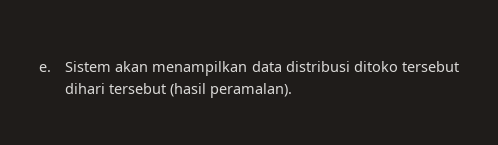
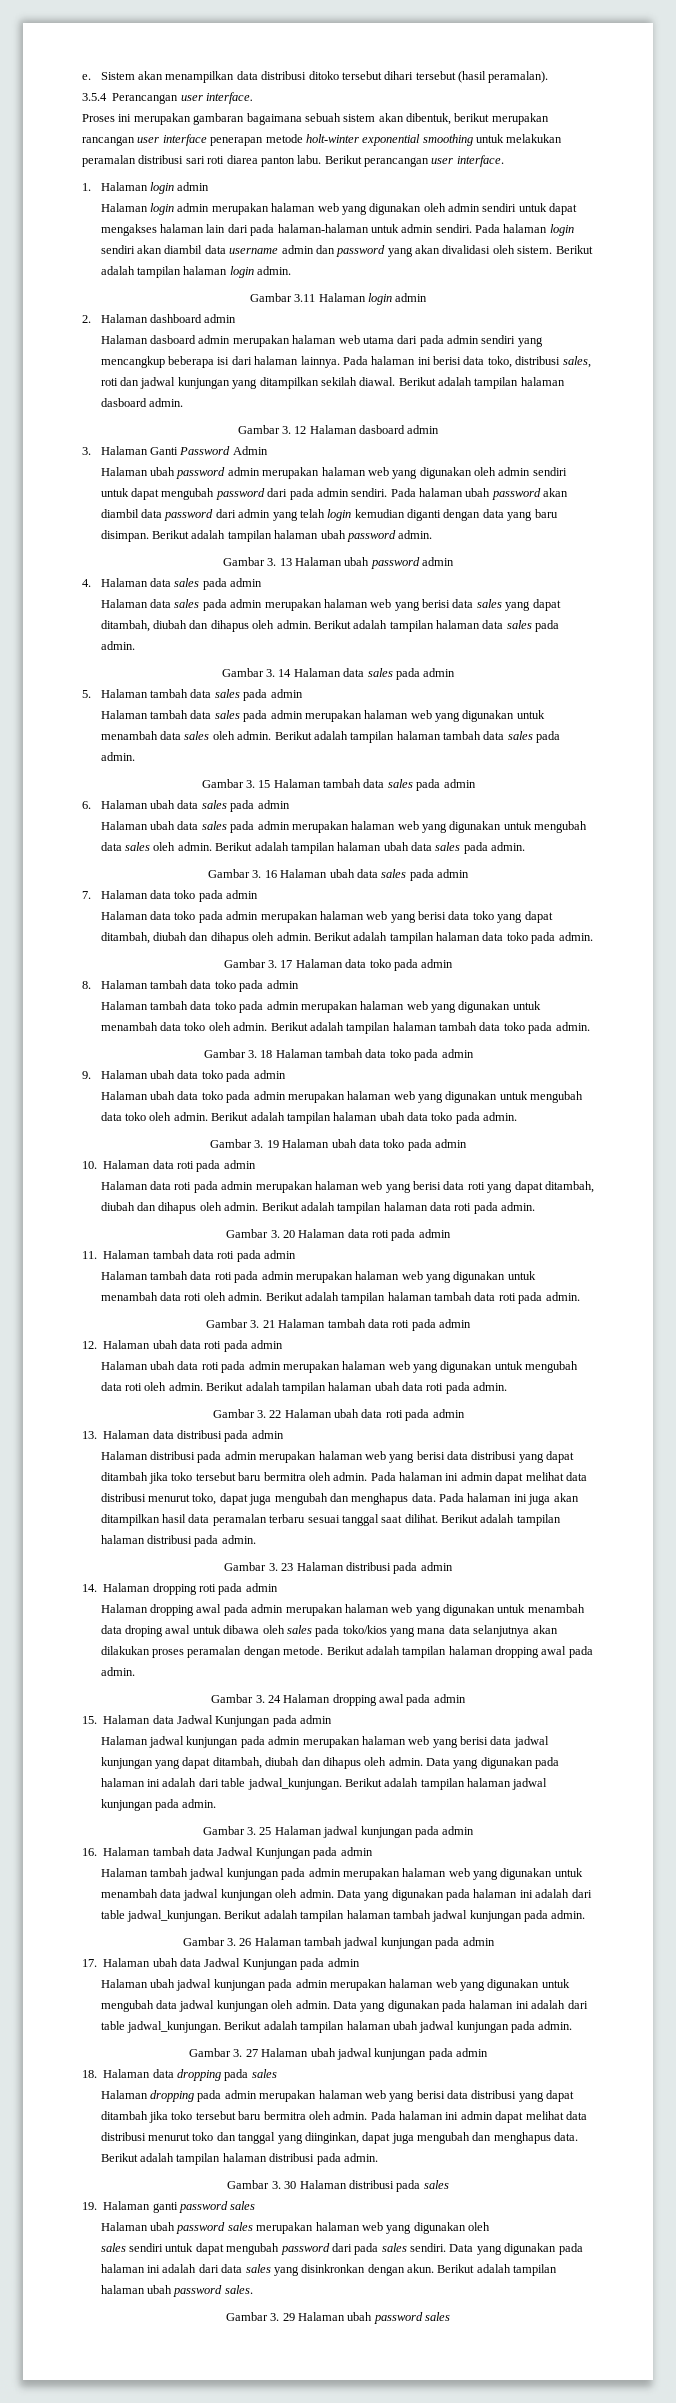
(293, 90) none -> [82,92,253,104] [82,113,549,125] [82,134,563,146] [82,155,504,167] [82,182,210,194] [100,203,578,215] [100,224,574,236] [100,245,593,257] [100,266,292,278] [249,293,428,305] [82,314,237,323] [100,335,543,347] [100,356,591,368] [100,377,565,389] [100,398,184,407] [237,425,440,434] [82,446,268,455] [100,467,567,479] [100,488,569,500] [100,509,558,521] [100,530,433,542] [222,557,455,569] [82,578,263,590] [100,599,561,611] [100,620,560,632] [100,641,135,650] [221,668,456,680] [82,689,303,701] [100,710,545,722] [100,731,561,743] [100,752,135,761] [201,779,476,791] [82,800,290,812] [100,821,588,833] [100,842,526,854] [208,869,469,881] [82,890,259,902] [100,911,553,923] [100,932,593,944] [223,959,454,971] [82,980,299,992] [100,1001,541,1013] [100,1022,590,1034] [203,1049,474,1061] [82,1070,286,1082] [100,1091,584,1103] [100,1112,518,1124] [210,1139,467,1151] [82,1160,256,1172] [100,1181,594,1193] [100,1202,536,1214] [226,1229,451,1241] [82,1250,297,1262] [100,1271,536,1283] [100,1292,580,1304] [206,1319,471,1331] [82,1340,284,1352] [100,1361,579,1373] [100,1382,508,1394] [212,1409,465,1421] [82,1430,284,1442] [100,1451,575,1463] [100,1472,587,1484] [100,1493,579,1505] [100,1514,561,1526] [100,1535,256,1547] [224,1562,453,1574] [82,1583,278,1595] [100,1604,585,1616] [100,1625,558,1637] [100,1646,593,1658] [100,1667,135,1676] [211,1694,466,1706] [82,1715,333,1727] [100,1736,549,1748] [100,1757,560,1769] [100,1778,548,1790] [100,1799,217,1811] [202,1826,475,1838] [82,1847,373,1859] [100,1868,583,1880] [100,1889,592,1901] [100,1910,586,1922] [182,1937,495,1949] [82,1958,360,1970] [100,1979,570,1991] [100,2000,588,2012] [100,2021,573,2033] [189,2048,488,2060] [82,2069,277,2081] [100,2090,575,2102] [100,2111,587,2123] [100,2132,579,2144] [100,2153,378,2165] [227,2180,449,2192] [82,2201,256,2213] [100,2222,491,2234] [100,2243,583,2255] [100,2264,558,2276] [100,2285,253,2297] [225,2312,451,2324] // 3.5.4 Perancangan user interface. // Proses ini merupakan gambaran bagaimana sebuah sistem akan dibentuk, berikut merupakan rancangan user interface penerapan metode holt-winter exponential smoothing untuk melakukan peramalan distribusi sari roti diarea panton labu. Berikut perancangan user interface. // 1. Halaman login admin // Halaman login admin merupakan halaman web yang digunakan oleh admin sendiri untuk dapat mengakses halaman lain dari pada halaman-halaman untuk admin sendiri. Pada halaman login sendiri akan diambil data username admin dan password yang akan divalidasi oleh sistem. Berikut adalah tampilan halaman login admin. // Gambar 3.11 Halaman login admin // 2. Halaman dashboard admin // Halaman dasboard admin merupakan halaman web utama dari pada admin sendiri yang mencangkup beberapa isi dari halaman lainnya. Pada halaman ini berisi data toko, distribusi sales, roti dan jadwal kunjungan yang ditampilkan sekilah diawal. Berikut adalah tampilan halaman dasboard admin. // Gambar 3. 12 Halaman dasboard admin // 3. Halaman Ganti Password Admin // Halaman ubah password admin merupakan halaman web yang digunakan oleh admin sendiri untuk dapat mengubah password dari pada admin sendiri. Pada halaman ubah password akan diambil data password dari admin yang telah login kemudian diganti dengan data yang baru disimpan. Berikut adalah tampilan halaman ubah password admin. // Gambar 3. 13 Halaman ubah password admin // 4. Halaman data sales pada admin // Halaman data sales pada admin merupakan halaman web yang berisi data sales yang dapat ditambah, diubah dan dihapus oleh admin. Berikut adalah tampilan halaman data sales pada admin. // Gambar 3. 14 Halaman data sales pada admin // 5. Halaman tambah data sales pada admin // Halaman tambah data sales pada admin merupakan halaman web yang digunakan untuk menambah data sales oleh admin. Berikut adalah tampilan halaman tambah data sales pada admin. // Gambar 3. 15 Halaman tambah data sales pada admin // 6. Halaman ubah data sales pada admin // Halaman ubah data sales pada admin merupakan halaman web yang digunakan untuk mengubah data sales oleh admin. Berikut adalah tampilan halaman ubah data sales pada admin. // Gambar 3. 16 Halaman ubah data sales pada admin // 7. Halaman data toko pada admin // Halaman data toko pada admin merupakan halaman web yang berisi data toko yang dapat ditambah, diubah dan dihapus oleh admin. Berikut adalah tampilan halaman data toko pada admin. // Gambar 3. 17 Halaman data toko pada admin // 8. Halaman tambah data toko pada admin // Halaman tambah data toko pada admin merupakan halaman web yang digunakan untuk menambah data toko oleh admin. Berikut adalah tampilan halaman tambah data toko pada admin. // Gambar 3. 18 Halaman tambah data toko pada admin // 9. Halaman ubah data toko pada admin // Halaman ubah data toko pada admin merupakan halaman web yang digunakan untuk mengubah data toko oleh admin. Berikut adalah tampilan halaman ubah data toko pada admin. // Gambar 3. 19 Halaman ubah data toko pada admin // 10. Halaman data roti pada admin // Halaman data roti pada admin merupakan halaman web yang berisi data roti yang dapat ditambah, diubah dan dihapus oleh admin. Berikut adalah tampilan halaman data roti pada admin. // Gambar 3. 20 Halaman data roti pada admin // 11. Halaman tambah data roti pada admin // Halaman tambah data roti pada admin merupakan halaman web yang digunakan untuk menambah data roti oleh admin. Berikut adalah tampilan halaman tambah data roti pada admin. // Gambar 3. 21 Halaman tambah data roti pada admin // 12. Halaman ubah data roti pada admin // Halaman ubah data roti pada admin merupakan halaman web yang digunakan untuk mengubah data roti oleh admin. Berikut adalah tampilan halaman ubah data roti pada admin. // Gambar 3. 22 Halaman ubah data roti pada admin // 13. Halaman data distribusi pada admin // Halaman distribusi pada admin merupakan halaman web yang berisi data distribusi yang dapat ditambah jika toko tersebut baru bermitra oleh admin. Pada halaman ini admin dapat melihat data distribusi menurut toko, dapat juga mengubah dan menghapus data. Pada halaman ini juga akan ditampilkan hasil data peramalan terbaru sesuai tanggal saat dilihat. Berikut adalah tampilan halaman distribusi pada admin. // Gambar 3. 23 Halaman distribusi pada admin // 14. Halaman dropping roti pada admin // Halaman dropping awal pada admin merupakan halaman web yang digunakan untuk menambah data droping awal untuk dibawa oleh sales pada toko/kios yang mana data selanjutnya akan dilakukan proses peramalan dengan metode. Berikut adalah tampilan halaman dropping awal pada admin. // Gambar 3. 24 Halaman dropping awal pada admin // 15. Halaman data Jadwal Kunjungan pada admin // Halaman jadwal kunjungan pada admin merupakan halaman web yang berisi data jadwal kunjungan yang dapat ditambah, diubah dan dihapus oleh admin. Data yang digunakan pada halaman ini adalah dari table jadwal_kunjungan. Berikut adalah tampilan halaman jadwal kunjungan pada admin. // Gambar 3. 25 Halaman jadwal kunjungan pada admin // 16. Halaman tambah data Jadwal Kunjungan pada admin // Halaman tambah jadwal kunjungan pada admin merupakan halaman web yang digunakan untuk menambah data jadwal kunjungan oleh admin. Data yang digunakan pada halaman ini adalah dari table jadwal_kunjungan. Berikut adalah tampilan halaman tambah jadwal kunjungan pada admin. // Gambar 3. 26 Halaman tambah jadwal kunjungan pada admin // 17. Halaman ubah data Jadwal Kunjungan pada admin // Halaman ubah jadwal kunjungan pada admin merupakan halaman web yang digunakan untuk mengubah data jadwal kunjungan oleh admin. Data yang digunakan pada halaman ini adalah dari table jadwal_kunjungan. Berikut adalah tampilan halaman ubah jadwal kunjungan pada admin. // Gambar 3. 27 Halaman ubah jadwal kunjungan pada admin // 18. Halaman data dropping pada sales // Halaman dropping pada admin merupakan halaman web yang berisi data distribusi yang dapat ditambah jika toko tersebut baru bermitra oleh admin. Pada halaman ini admin dapat melihat data distribusi menurut toko dan tanggal yang diinginkan, dapat juga mengubah dan menghapus data. Berikut adalah tampilan halaman distribusi pada admin. // Gambar 3. 30 Halaman distribusi pada sales // 19. Halaman ganti password sales // Halaman ubah password sales merupakan halaman web yang digunakan oleh // sales sendiri untuk dapat mengubah password dari pada sales sendiri. Data yang digunakan pada halaman ini adalah dari data sales yang disinkronkan dengan akun. Berikut adalah tampilan halaman ubah password sales. // Gambar 3. 29 Halaman ubah password sales

